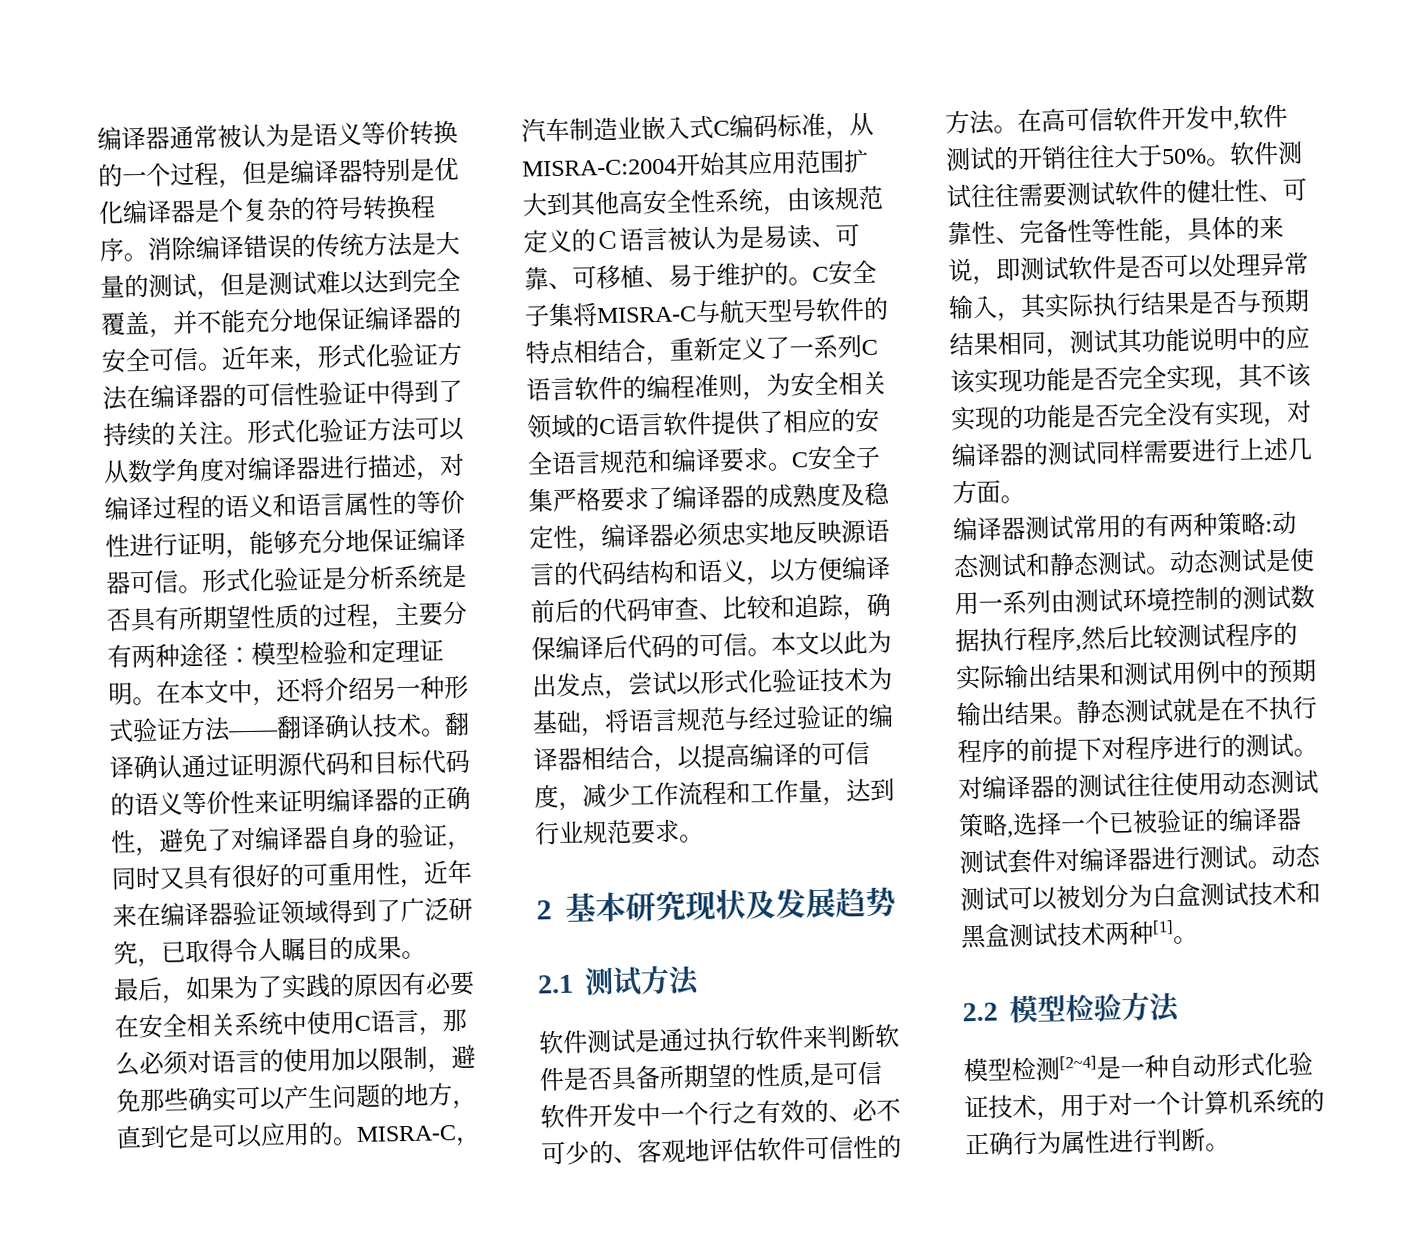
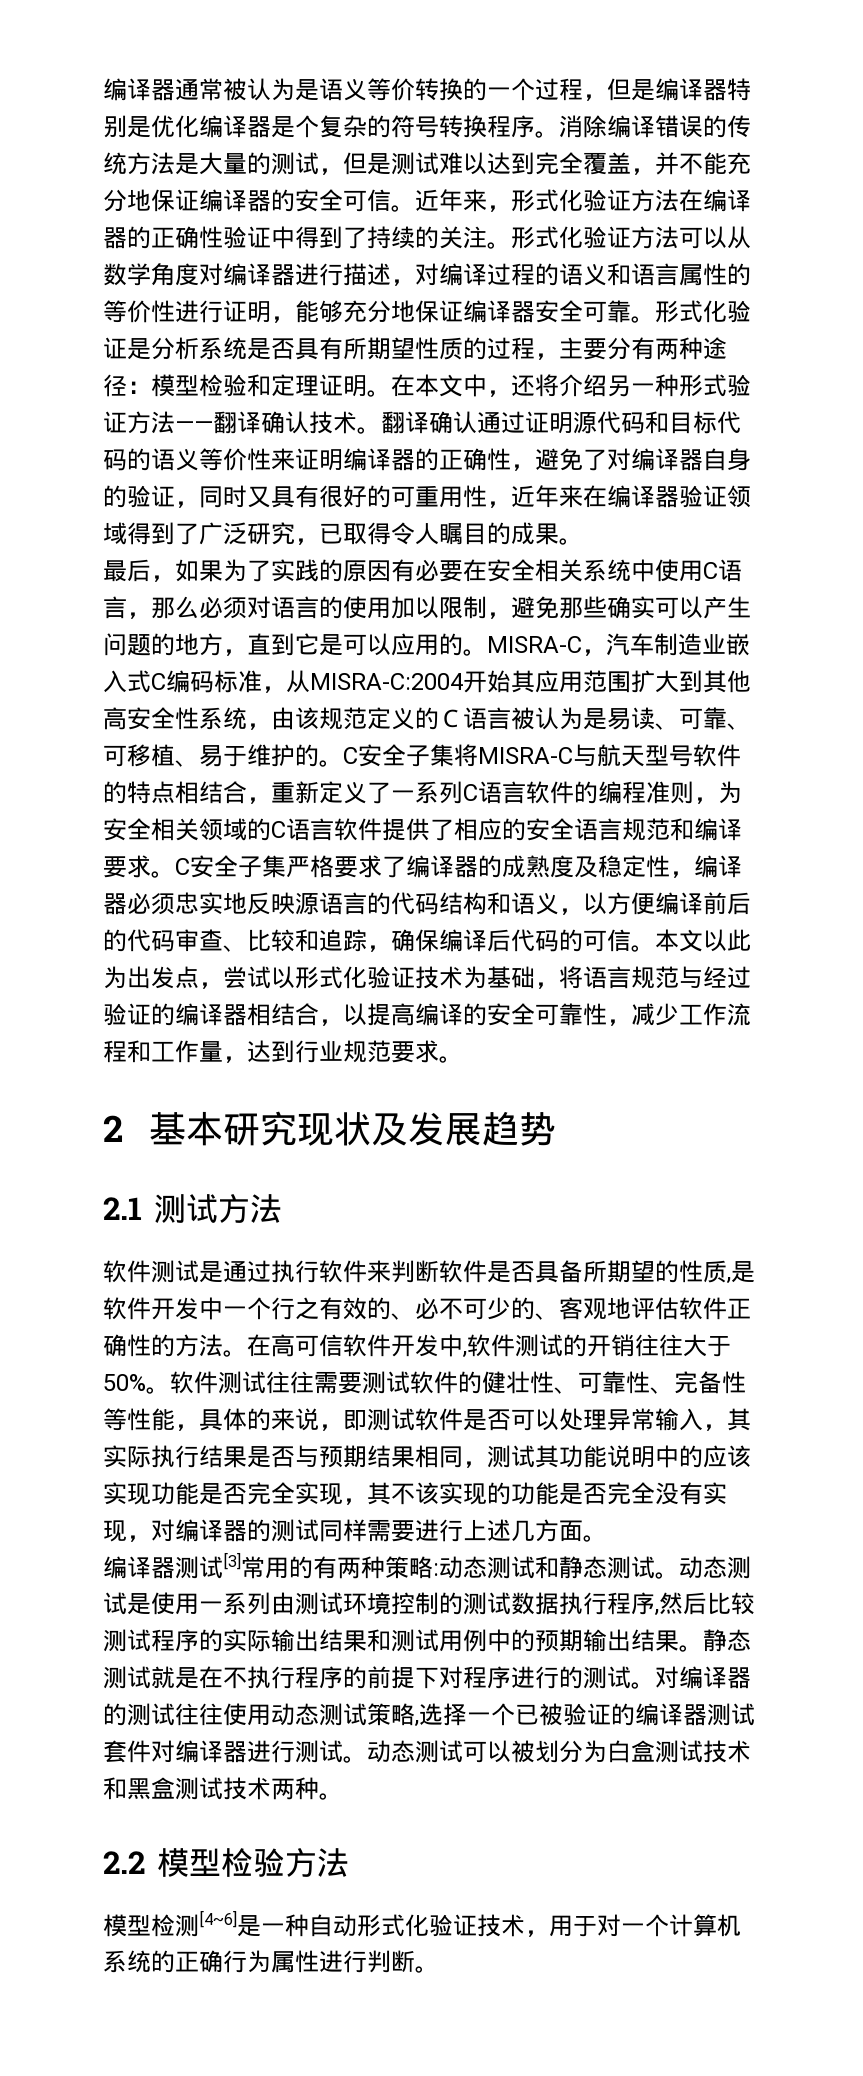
[246,382,295,407] 可信 -> [151,226,199,249] 正确
[129,569,179,594] 可信 -> [535,300,631,323] 安全可靠
[821,740,870,766] [534,784,559,809] 可信度 -> [487,1003,607,1026] 安全可靠性
[833,1060,883,1086] 可信 -> (755, 1272) none
[805,1135,854,1160] 可信 -> [727,1298,751,1319] [103,1334,127,1357] 正确
(1074, 527) none -> [223,1552,241,1570] [3]
[1152,920,1174,935] [1] -> (319, 1788) none
[1059,1055,1097,1071] [2~4] -> [199,1910,237,1928] [4~6]

